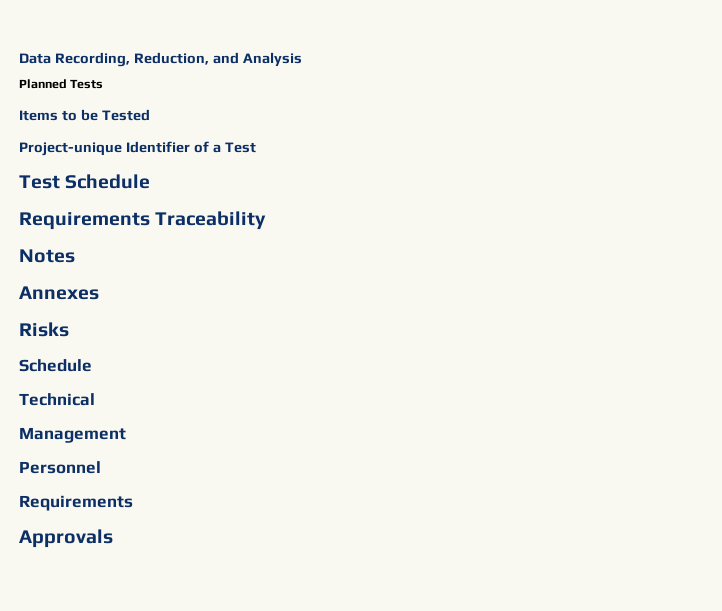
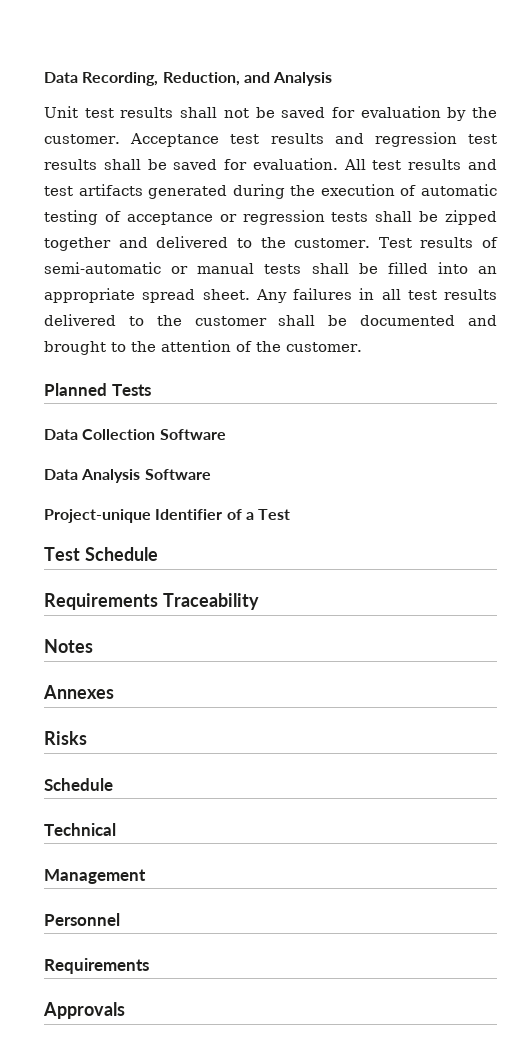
[19,79,104,89] [19,109,150,121] Planned Tests // Items to be Tested -> [44,106,497,121] [44,132,497,147] [44,158,497,170] [44,184,497,199] [44,210,497,225] [44,236,498,251] [44,262,497,274] [44,288,497,303] [44,314,497,326] [44,340,362,355] [44,383,151,396] [44,429,226,440] [44,469,211,483] Unit test results shall not be saved for evaluation by the customer. Acceptance test results and regression test results shall be saved for evaluation. All test results and test artifacts generated during the execution of automatic testing of acceptance or regression tests shall be zipped together and delivered to the customer. Test results of semi-automatic or manual tests shall be filled into an appropriate spread sheet. Any failures in all test results delivered to the customer shall be documented and brought to the attention of the customer. // Planned Tests // Data Collection Software // Data Analysis Software

